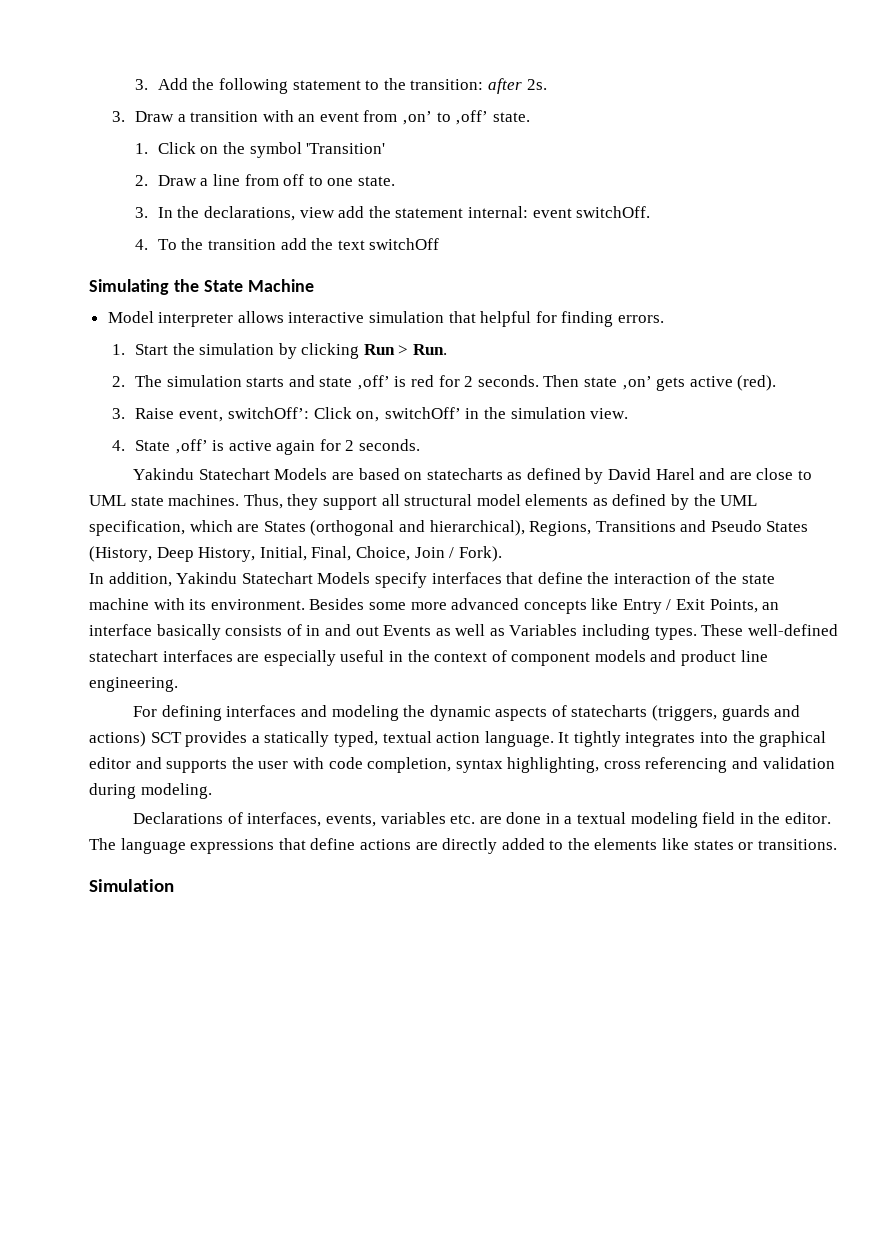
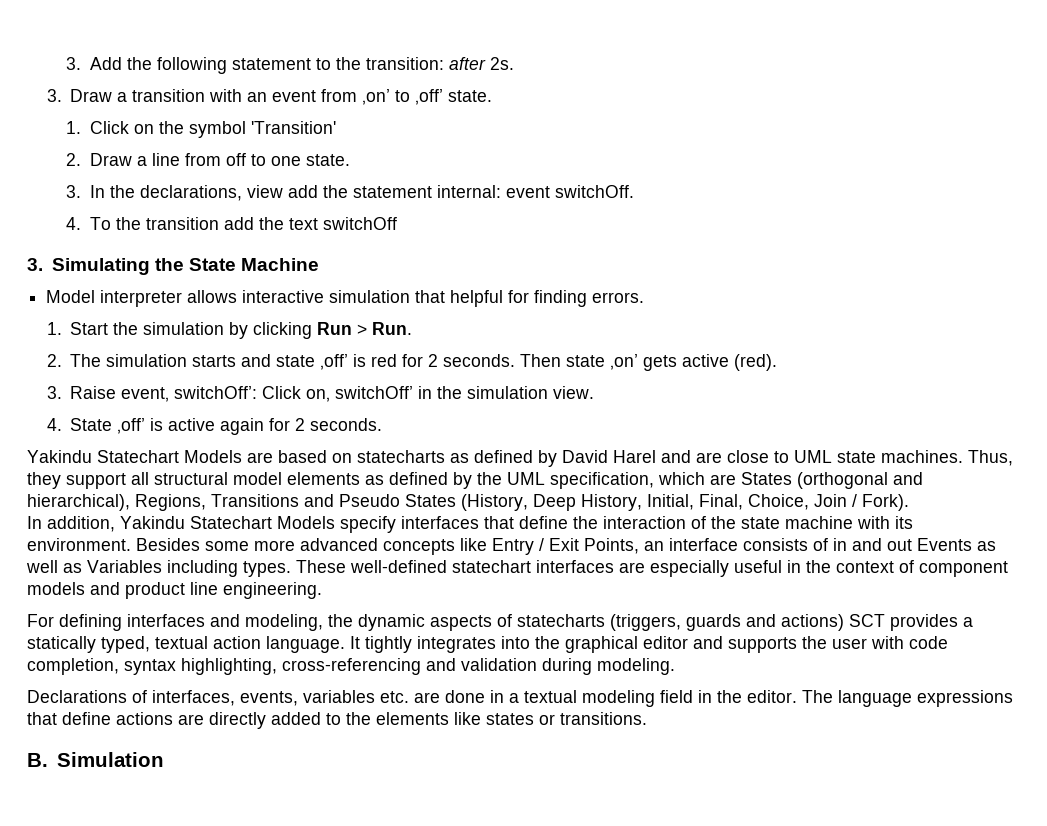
(440, 244) none -> [27,258,43,271] 3.
[156,624,221,640] basically -> (738, 544) none
[331,705,399,721] modeling -> [245,614,323,631] modeling,
[603,757,728,773] cross referencing -> [282,658,421,675] cross-referencing
(837, 844) none -> [27,753,48,767] B.

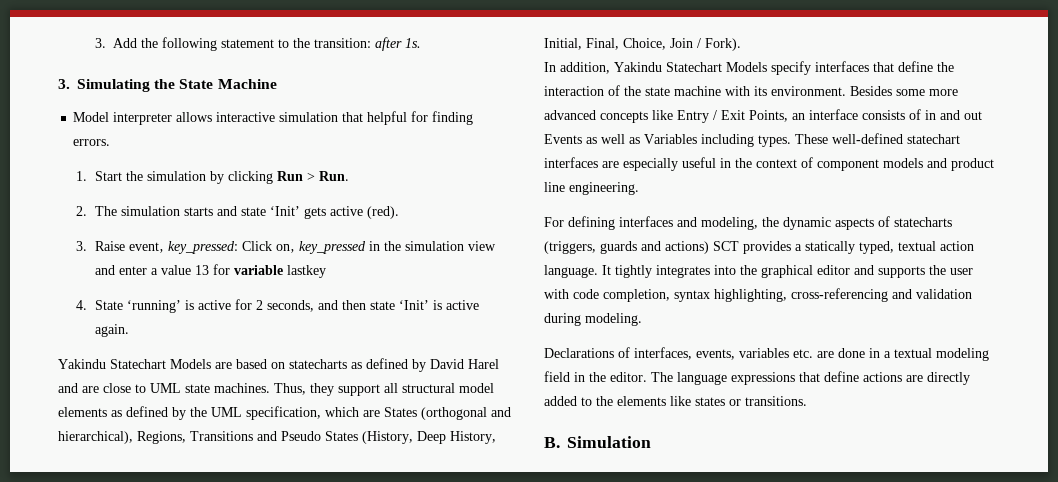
[490,57,515,70] [46,89,493,105] [66,121,337,138] [66,153,351,166] [66,185,635,201] [66,217,398,230] 2s. // 3. Draw a transition with an event from ‚on’ to ‚off’ state. // 1. Click on the symbol 'Transition' // 2. Draw a line from off to one state. // 3. In the declarations, view add the statement internal: event switchOff. // 4. To the transition add the text switchOff -> [405,38,422,48] 1s.
[320,354,639,370] ‚off’ is red for 2 seconds. Then state ‚on’ -> [269,206,300,216] ‘Init’
[174,386,258,399] switchOff’: -> [167,241,238,254] key_pressed:
[335,386,414,399] switchOff’ -> [298,241,366,254] key_pressed
[553,386,595,399] view. -> [467,241,496,251] [94,264,326,278] view and enter a value 13 for variable lastkey
[117,418,383,435] ‚off’ is active again for 2 seconds. -> [126,299,479,313] [94,324,129,337] ‘running’ is active for 2 seconds, and then state ‘Init’ is active again.

